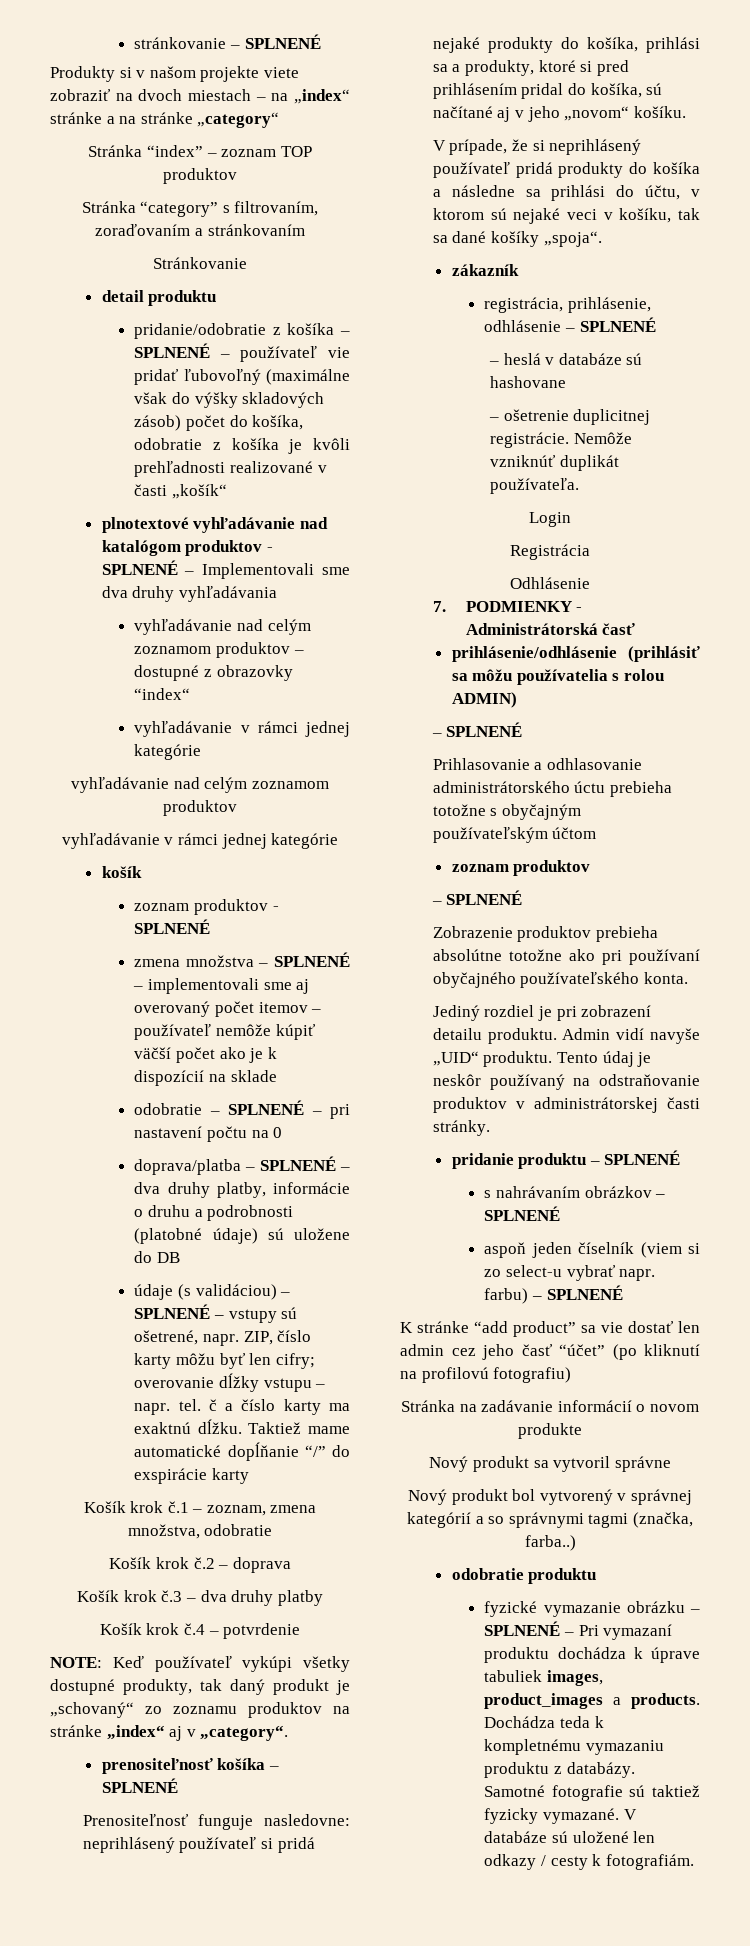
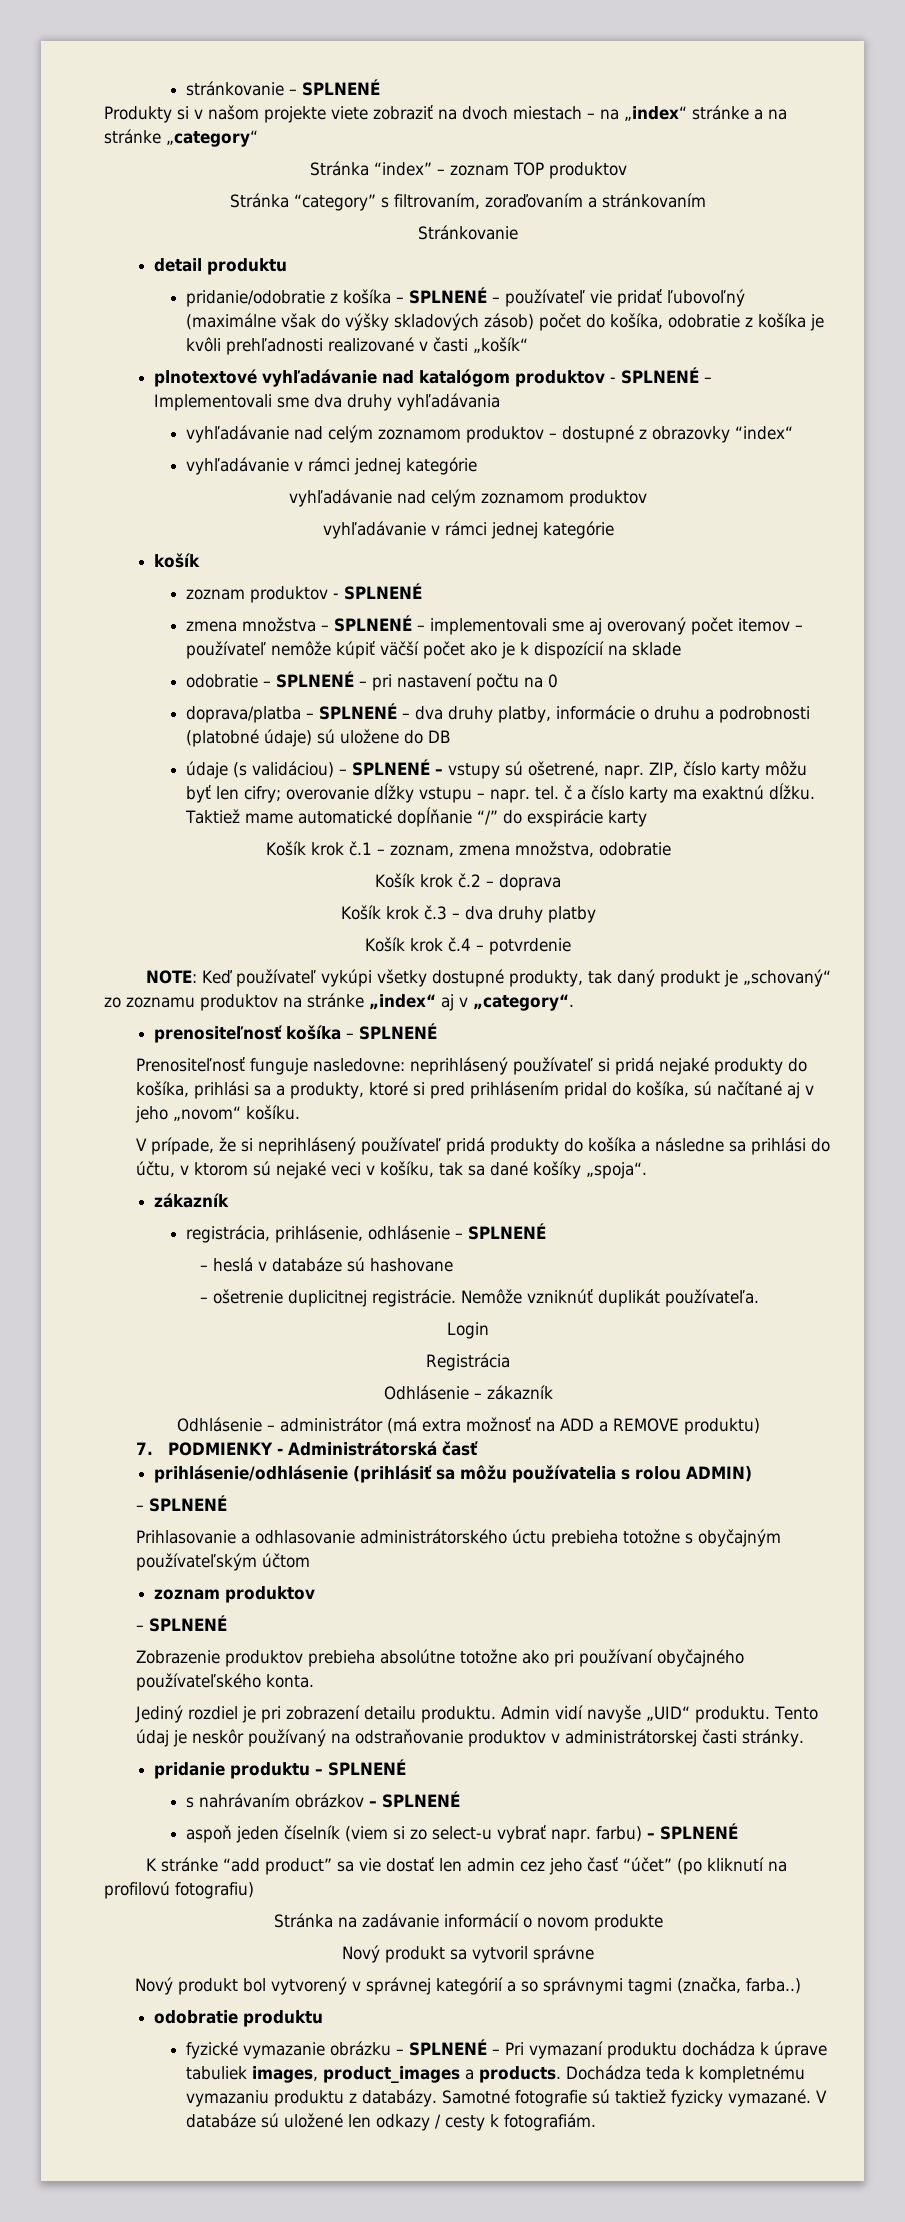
(590, 583) none -> [473,1385,553,1400] [176,1417,760,1435] – zákazník // Odhlásenie – administrátor (má extra možnosť na ADD a REMOVE produktu)

